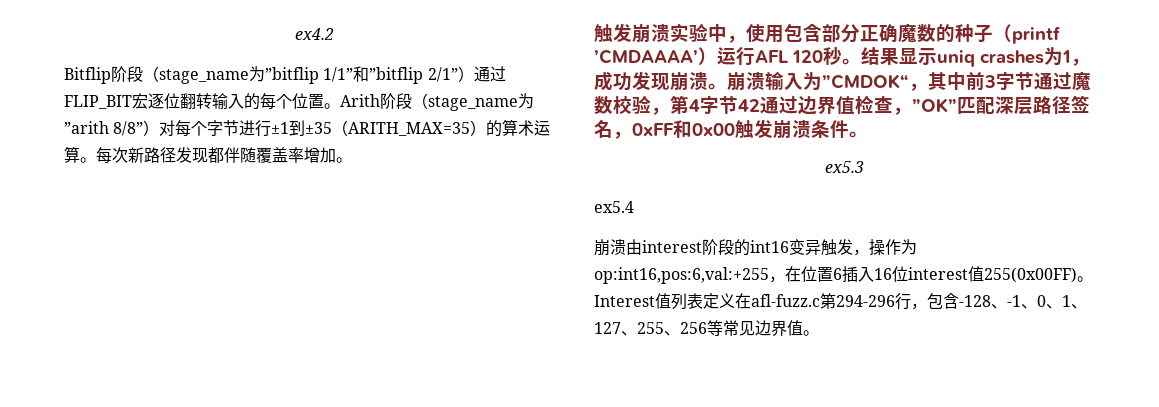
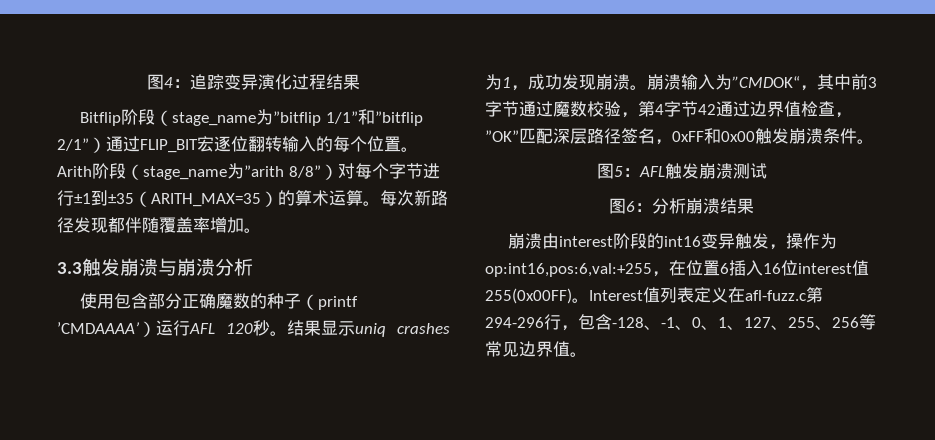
[295,28,334,40] ex4.2 -> [147,74,360,90] 图4：追踪变异演化过程结果
[594,23,746,43] 触发崩溃实验中， -> [57,258,253,276] 3.3触发崩溃与崩溃分析 //
[825,161,864,173] [594,201,634,213] ex5.3 // ex5.4 -> [596,163,767,179] [609,198,754,214] 图5：AFL触发崩溃测试 // 图6：分析崩溃结果

